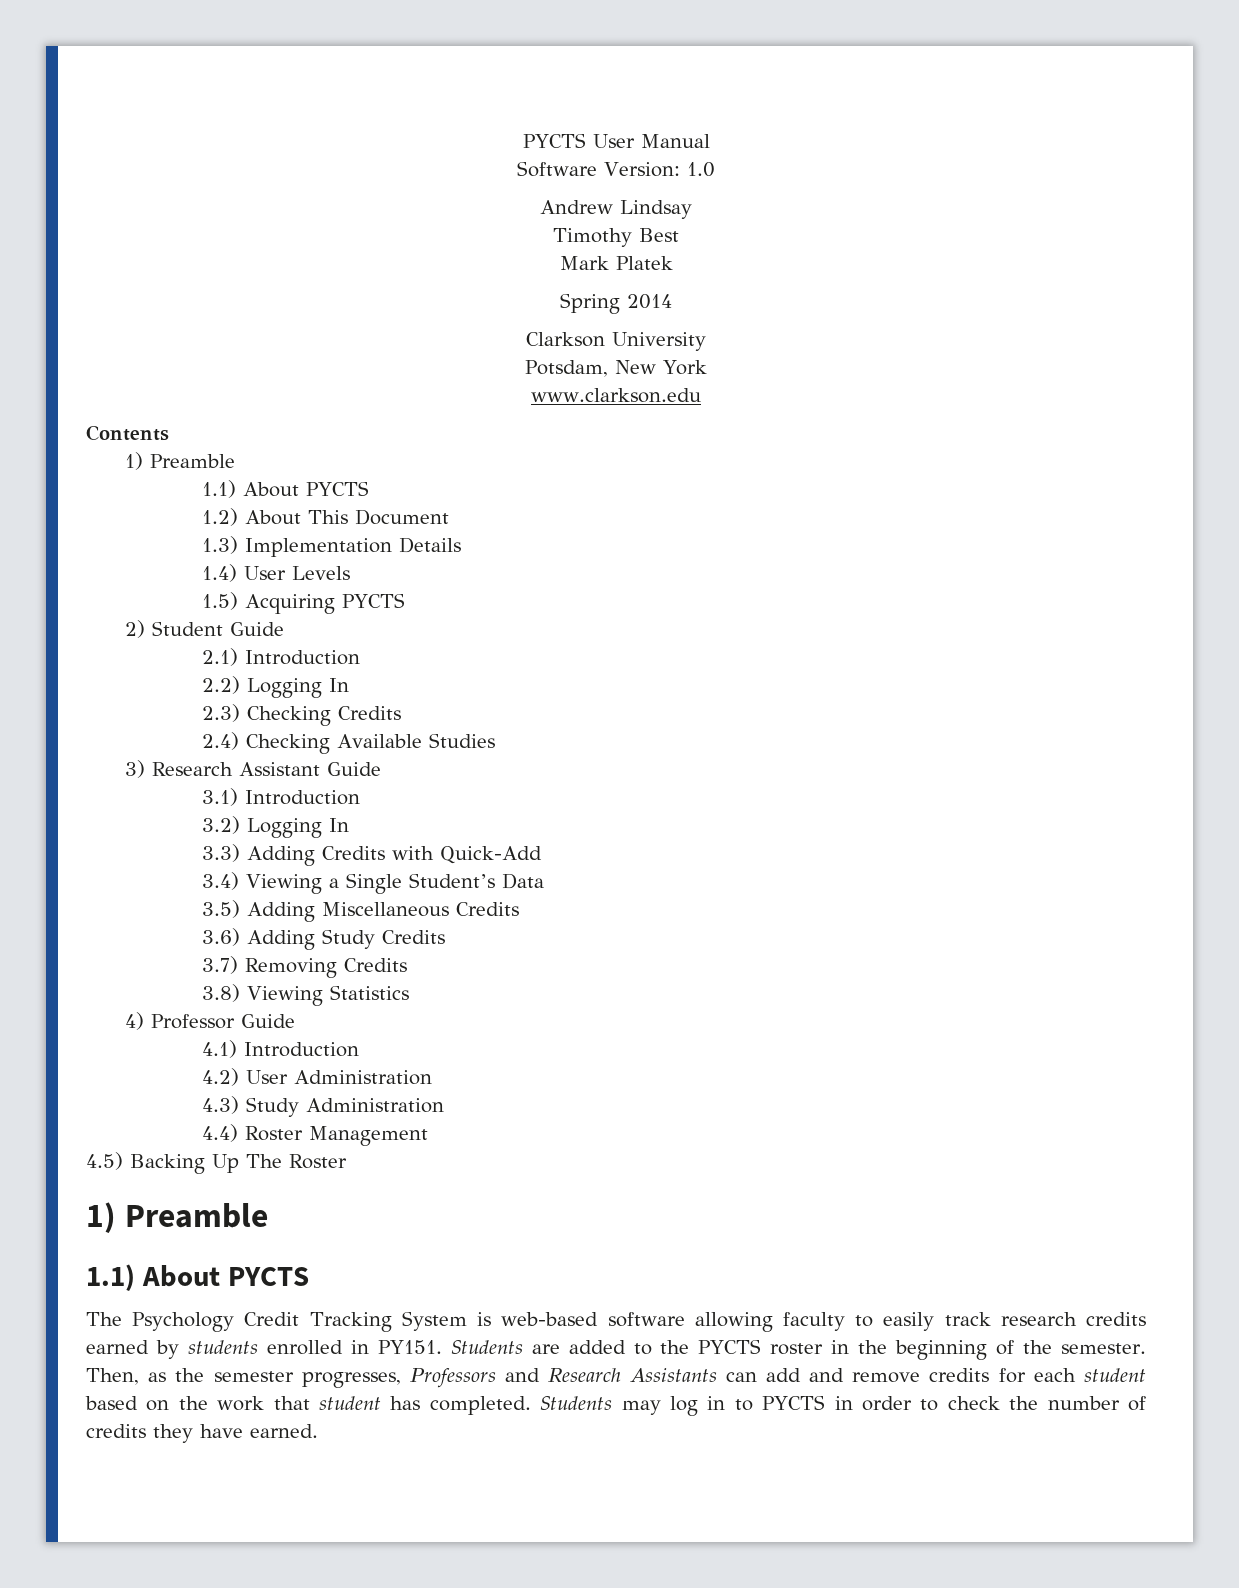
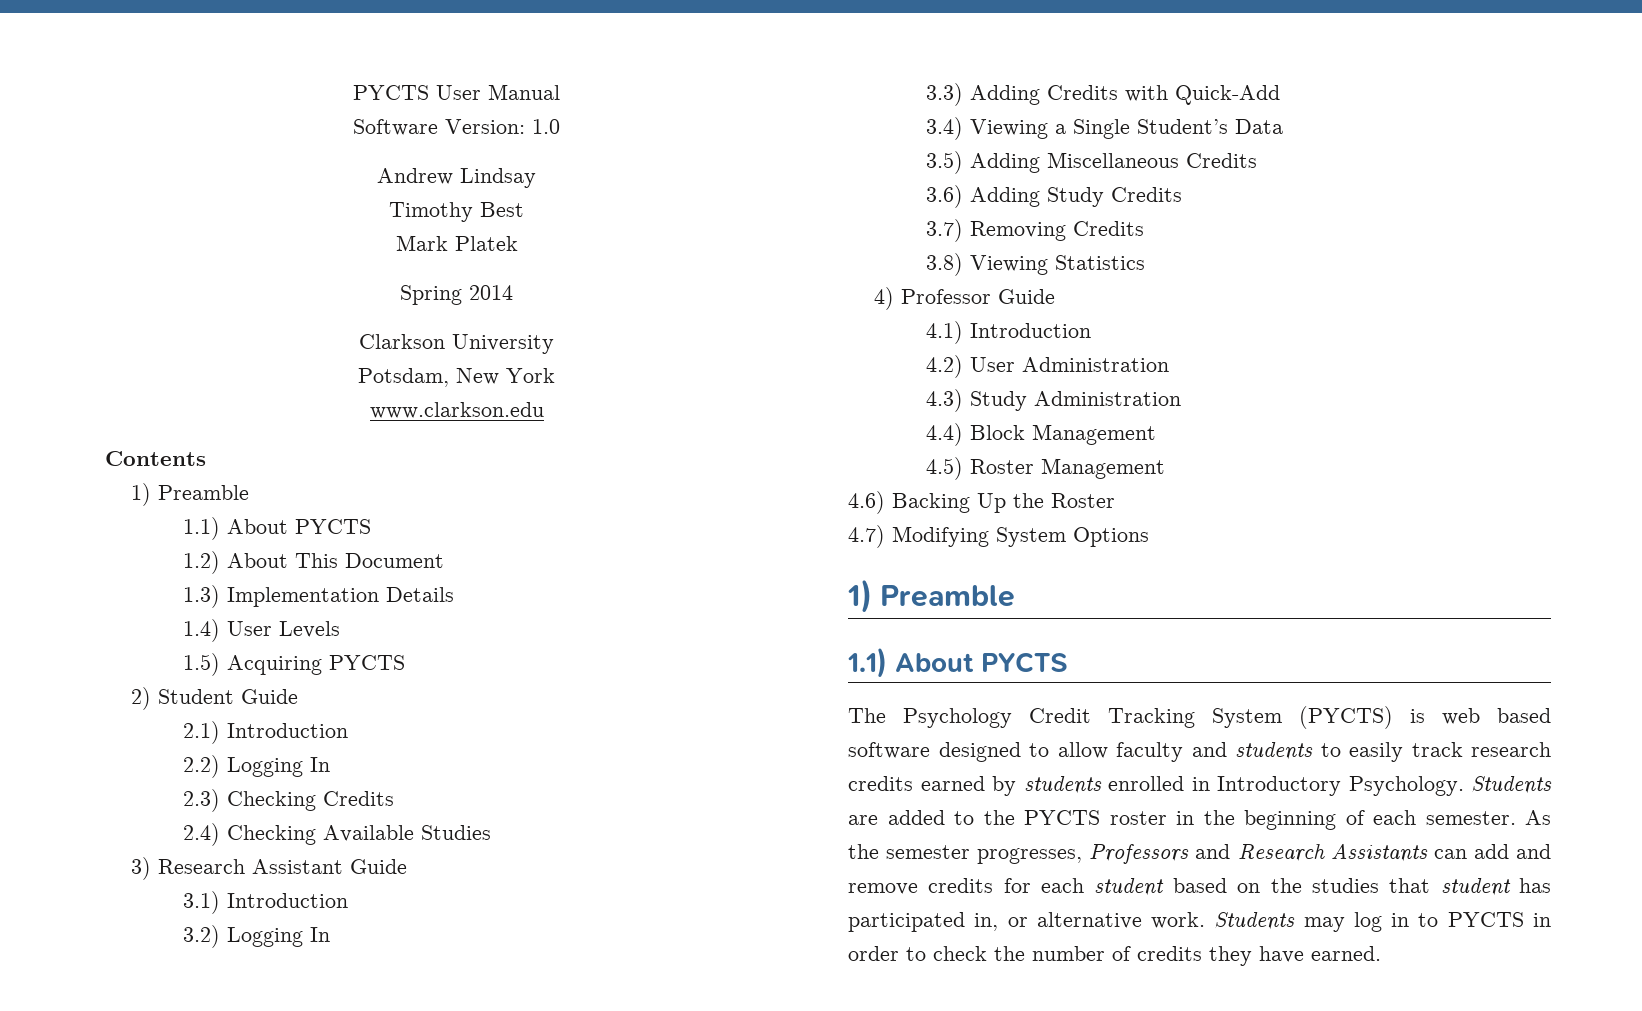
(238, 1133) none -> [969,424,1156,445] [925,457,963,480] Block Management // 4.5)
[86,1152,123,1170] 4.5) -> [848,491,885,514] 4.6)
[246,1154,347,1169] The Roster -> [1013,493,1115,508] [848,525,1149,548] the Roster // 4.7) Modifying System Options
[477,1312,845,1332] is web-based software allowing faculty -> [1299,706,1551,729] [848,742,1313,762] (PYCTS) is web based software designed to allow faculty and students
[377,1340,442,1354] PY151. -> [1217,776,1464,796] Introductory Psychology.
[1023,1340,1147,1354] [86,1368,167,1385] the semester. Then, as -> [1373,810,1551,825] each semester. As
[217,1396,265,1411] work -> [1311,878,1379,893] studies
[429,1396,531,1415] completed. -> [848,912,1206,932] participated in, or alternative work.

